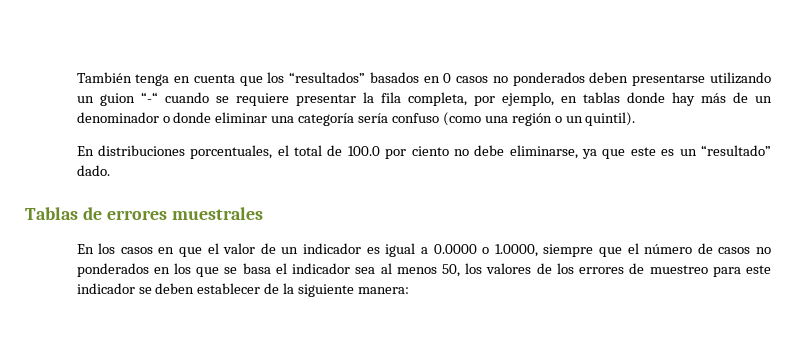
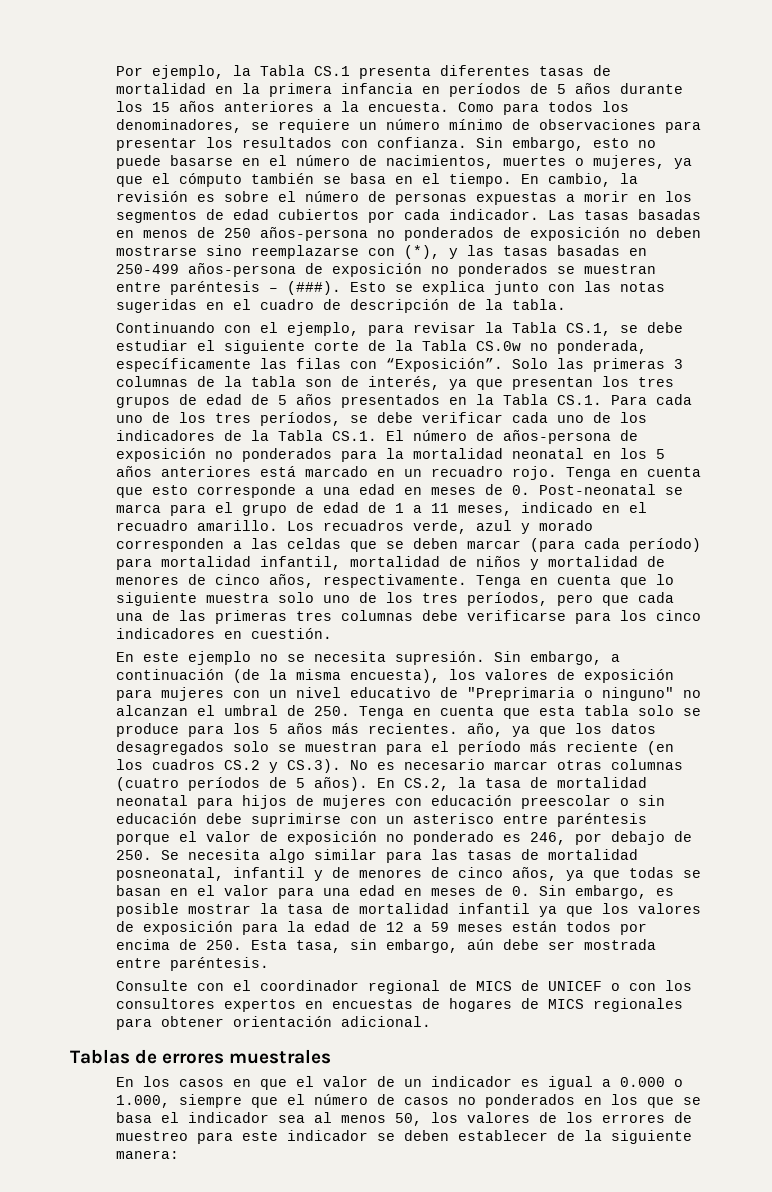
[76,72,771,86] [76,92,773,106] [76,112,636,126] [76,145,772,159] [76,165,110,176] También tenga en cuenta que los “resultados” basados en 0 casos no ponderados deben presentarse utilizando un guion “-“ cuando se requiere presentar la fila completa, por ejemplo, en tablas donde hay más de un denominador o donde eliminar una categoría sería confuso (como una región o un quintil). // En distribuciones porcentuales, el total de 100.0 por ciento no debe eliminarse, ya que este es un “resultado” dado. -> [116,65,612,79] [116,83,684,97] [116,101,630,115] [116,119,702,133] [116,137,657,151] [116,155,693,169] [116,173,639,187] [116,191,693,205] [116,209,702,223] [116,227,702,241] [116,245,648,259] [116,263,657,277] [116,281,666,295] [116,299,567,313] [116,322,684,336] [116,340,648,354] [116,358,684,372] [116,376,675,390] [116,394,693,408] [116,412,648,426] [116,430,639,444] [116,448,666,462] [116,466,702,480] [116,484,684,498] [116,502,648,516] [116,520,594,534] [116,538,702,552] [116,556,666,570] [116,574,675,588] [116,592,675,606] [116,610,702,624] [116,628,333,639] [116,651,621,665] [116,669,675,683] [116,687,702,701] [116,705,702,719] [116,723,657,737] [116,741,675,755] [116,759,684,773] [116,777,648,791] [116,795,666,809] [116,813,648,827] [116,831,693,845] [116,849,639,863] [116,867,702,881] [116,885,675,899] [116,903,702,917] [116,921,648,935] [116,939,657,953] [116,957,270,971] [116,980,693,994] [116,998,684,1012] [116,1016,432,1030] Por ejemplo, la Tabla CS.1 presenta diferentes tasas de mortalidad en la primera infancia en períodos de 5 años durante los 15 años anteriores a la encuesta. Como para todos los denominadores, se requiere un número mínimo de observaciones para presentar los resultados con confianza. Sin embargo, esto no puede basarse en el número de nacimientos, muertes o mujeres, ya que el cómputo también se basa en el tiempo. En cambio, la revisión es sobre el número de personas expuestas a morir en los segmentos de edad cubiertos por cada indicador. Las tasas basadas en menos de 250 años-persona no ponderados de exposición no deben mostrarse sino reemplazarse con (*), y las tasas basadas en 250-499 años-persona de exposición no ponderados se muestran entre paréntesis – (###). Esto se explica junto con las notas sugeridas en el cuadro de descripción de la tabla. // Continuando con el ejemplo, para revisar la Tabla CS.1, se debe estudiar el siguiente corte de la Tabla CS.0w no ponderada, específicamente las filas con “Exposición”. Solo las primeras 3 columnas de la tabla son de interés, ya que presentan los tres grupos de edad de 5 años presentados en la Tabla CS.1. Para cada uno de los tres períodos, se debe verificar cada uno de los indicadores de la Tabla CS.1. El número de años-persona de exposición no ponderados para la mortalidad neonatal en los 5 años anteriores está marcado en un recuadro rojo. Tenga en cuenta que esto corresponde a una edad en meses de 0. Post-neonatal se marca para el grupo de edad de 1 a 11 meses, indicado en el recuadro amarillo. Los recuadros verde, azul y morado corresponden a las celdas que se deben marcar (para cada período) para mortalidad infantil, mortalidad de niños y mortalidad de menores de cinco años, respectivamente. Tenga en cuenta que lo siguiente muestra solo uno de los tres períodos, pero que cada una de las primeras tres columnas debe verificarse para los cinco indicadores en cuestión. // En este ejemplo no se necesita supresión. Sin embargo, a continuación (de la misma encuesta), los valores de exposición para mujeres con un nivel educativo de "Preprimaria o ninguno" no alcanzan el umbral de 250. Tenga en cuenta que esta tabla solo se produce para los 5 años más recientes. año, ya que los datos desagregados solo se muestran para el período más reciente (en los cuadros CS.2 y CS.3). No es necesario marcar otras columnas (cuatro períodos de 5 años). En CS.2, la tasa de mortalidad neonatal para hijos de mujeres con educación preescolar o sin educación debe suprimirse con un asterisco entre paréntesis porque el valor de exposición no ponderado es 246, por debajo de 250. Se necesita algo similar para las tasas de mortalidad posneonatal, infantil y de menores de cinco años, ya que todas se basan en el valor para una edad en meses de 0. Sin embargo, es posible mostrar la tasa de mortalidad infantil ya que los valores de exposición para la edad de 12 a 59 meses están todos por encima de 250. Esta tasa, sin embargo, aún debe ser mostrada entre paréntesis. // Consulte con el coordinador regional de MICS de UNICEF o con los consultores expertos en encuestas de hogares de MICS regionales para obtener orientación adicional.
[433,244,538,257] 0.0000 o 1.0000, -> [620,1077,684,1087] [116,1095,171,1108] 0.000 o 1.000,

